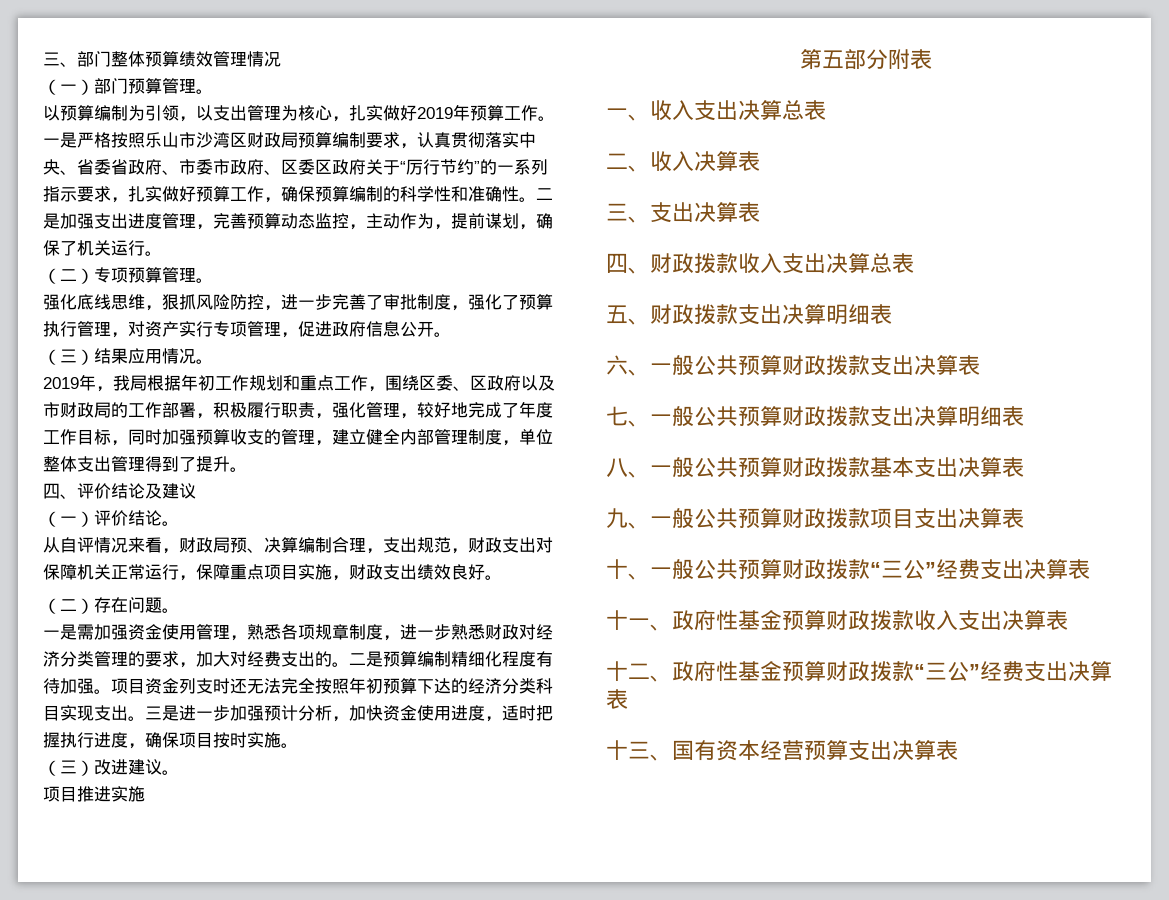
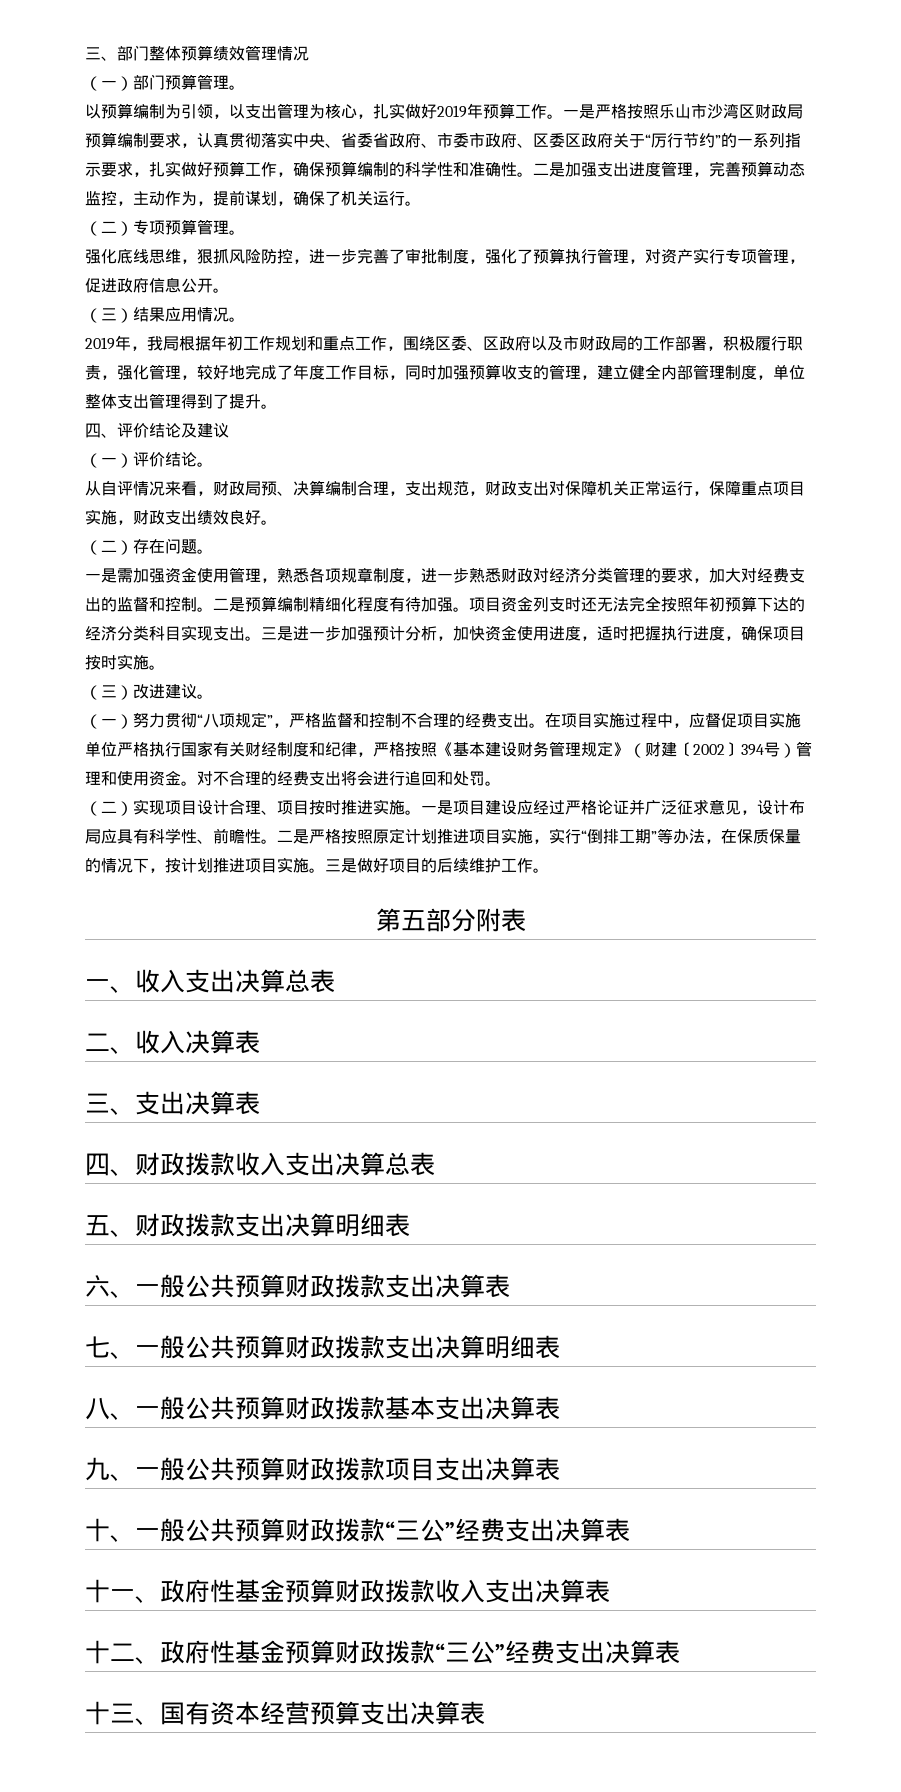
(332, 659) none -> [117,597,197,612] 监督和控制
[43,786,145,802] 项目推进实施 -> [85,712,801,729] [85,741,812,758] [85,770,501,786] [85,799,805,816] [85,828,801,844] [85,857,549,873] （一）努力贯彻“八项规定”，严格监督和控制不合理的经费支出。在项目实施过程中，应督促项目实施单位严格执行国家有关财经制度和纪律，严格按照《基本建设财务管理规定》（财建〔2002〕394号）管理和使用资金。对不合理的经费支出将会进行追回和处罚。 // （二）实现项目设计合理、项目按时推进实施。一是项目建设应经过严格论证并广泛征求意见，设计布局应具有科学性、前瞻性。二是严格按照原定计划推进项目实施，实行“倒排工期”等办法，在保质保量的情况下，按计划推进项目实施。三是做好项目的后续维护工作。

